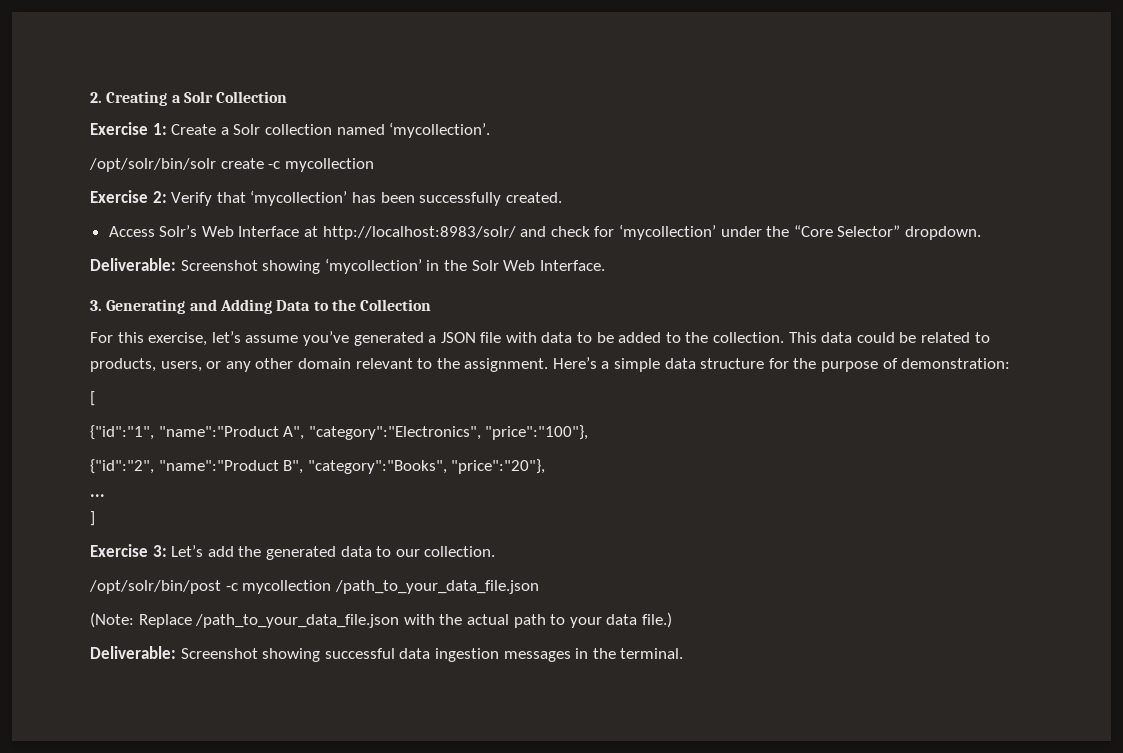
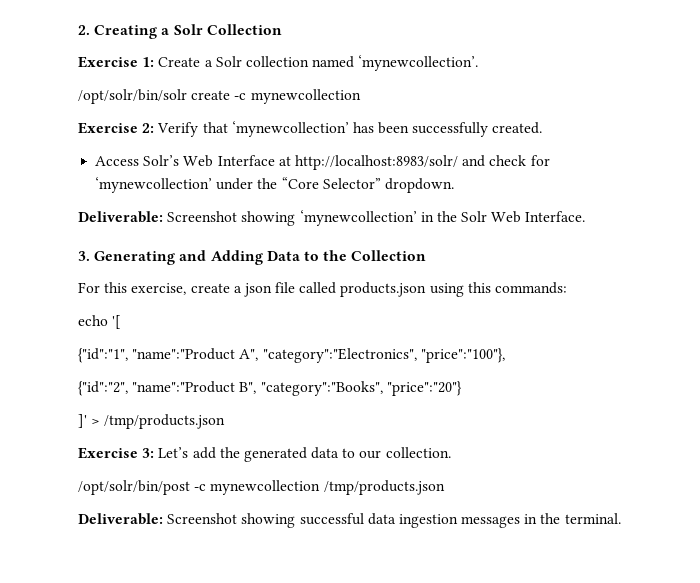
[389,122,491,138] ‘mycollection’. -> [358,55,479,71] ‘mynewcollection’.
[284,158,374,172] mycollection -> [250,89,361,104] mynewcollection
[250,190,348,206] ‘mycollection’ -> [231,121,349,137] ‘mynewcollection’
[619,224,717,240] ‘mycollection’ -> [95,177,213,193] ‘mynewcollection’
[324,258,422,274] ‘mycollection’ -> [299,210,417,226] ‘mynewcollection’
[211,331,990,346] [90,357,1011,372] [90,391,95,406] let’s assume you’ve generated a JSON file with data to be added to the collection. This data could be related to products, users, or any other domain relevant to the assignment. Here’s a simple data structure for the purpose of demonstration: // [ -> [190,282,568,297] [78,315,122,329] create a json file called products.json using this commands: // echo '[
[451,459,546,474] [90,494,105,497] [90,511,95,526] "price":"20"}, // ... // ] -> [386,381,462,396] [78,414,226,429] "price":"20"} // ]' > /tmp/products.json
[242,580,539,594] [90,612,672,628] mycollection /path_to_your_data_file.json // (Note: Replace /path_to_your_data_file.json with the actual path to your data file.) -> [210,480,445,495] mynewcollection /tmp/products.json

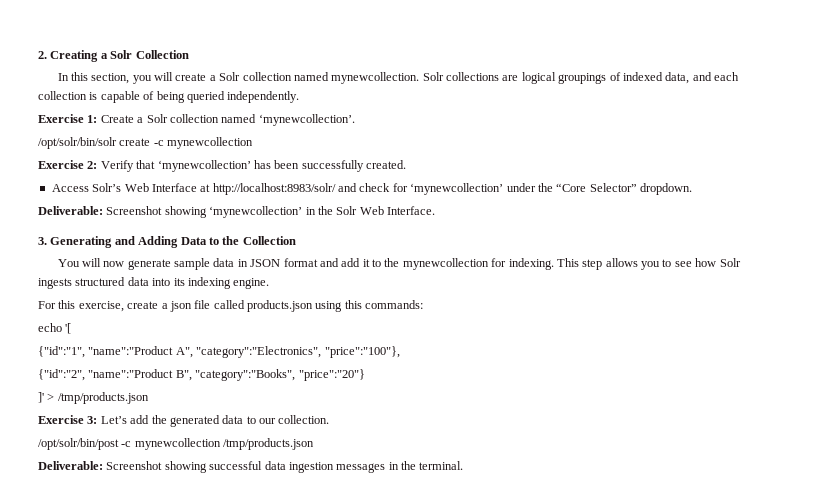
(282, 29) none -> [57,72,740,84] [38,91,300,103] // In this section, you will create a Solr collection named mynewcollection. Solr collections are logical groupings of indexed data, and each collection is capable of being queried independently.
(427, 255) none -> [57,258,741,270] [38,277,270,289] // You will now generate sample data in JSON format and add it to the mynewcollection for indexing. This step allows you to see how Solr ingests structured data into its indexing engine.

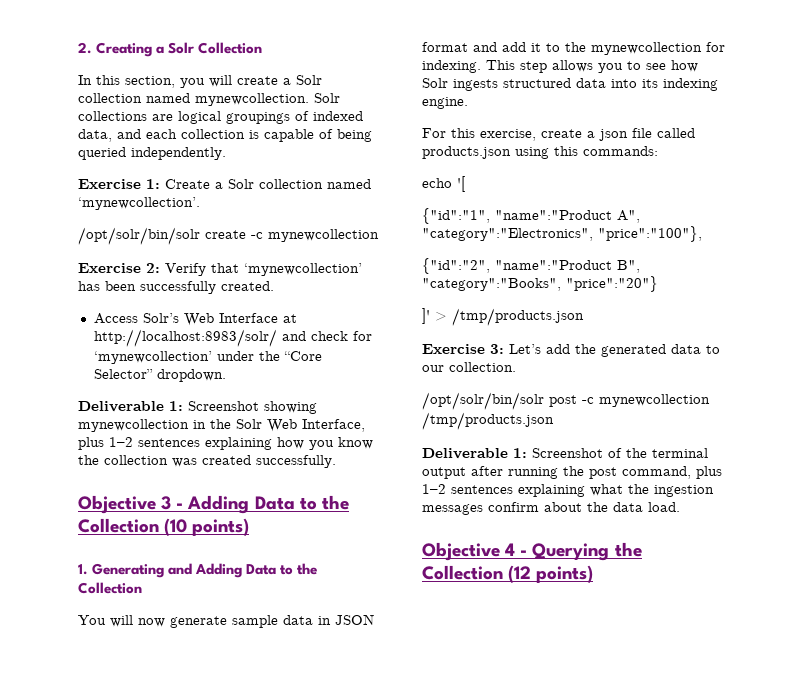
[38,206,303,218] Deliverable: Screenshot showing ‘mynewcollection’ -> [78,401,317,414] [78,419,189,432] Deliverable 1: Screenshot showing mynewcollection
[387,206,435,215] [38,237,47,245] Interface. // 3. -> [302,419,365,432] [78,437,373,450] [78,455,336,468] [78,495,349,514] [78,518,250,536] [78,564,88,575] Interface, plus 1–2 sentences explaining how you know the collection was created successfully. // Objective 3 - Adding Data to the Collection (10 points) // 1.
[38,438,119,450] /opt/solr/bin/post -> [422,392,577,410] /opt/solr/bin/solr post
[38,461,464,473] Deliverable: Screenshot showing successful data ingestion messages in the terminal. -> [422,448,708,459] [422,466,722,479] [422,484,714,497] [422,502,680,515] [422,542,642,561] [422,565,594,583] Deliverable 1: Screenshot of the terminal output after running the post command, plus 1–2 sentences explaining what the ingestion messages confirm about the data load. // Objective 4 - Querying the Collection (12 points)

